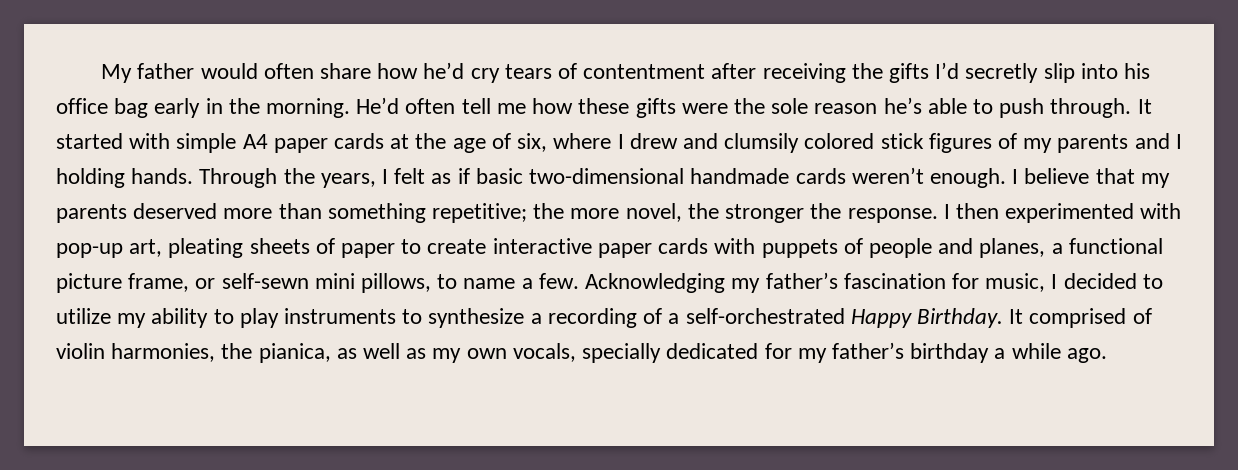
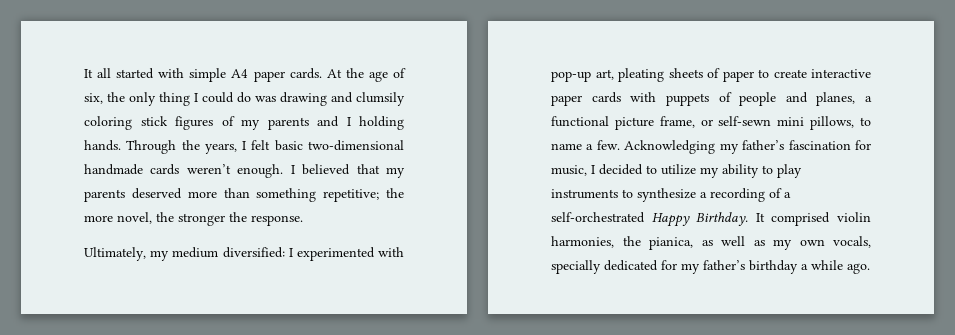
[101,62,1151,83] [56,97,1152,118] My father would often share how he’d cry tears of contentment after receiving the gifts I’d secretly slip into his office bag early in the morning. He’d often tell me how these gifts were the sole reason he’s able to push through. It -> [84,68,112,78] It all
[334,133,410,149] cards at -> [289,68,342,79] cards. At
[553,133,678,149] where I drew -> [107,92,327,106] the only thing I could do was drawing
[804,133,875,149] colored -> [84,116,132,130] coloring
[431,168,470,184] as if -> (271, 145) none
[1024,168,1090,184] believe -> [302,164,351,175] believed
[943,203,999,219] I then -> [84,247,293,261] // Ultimately, my medium diversified: I
[1132,308,1152,324] of -> (831, 219) none

